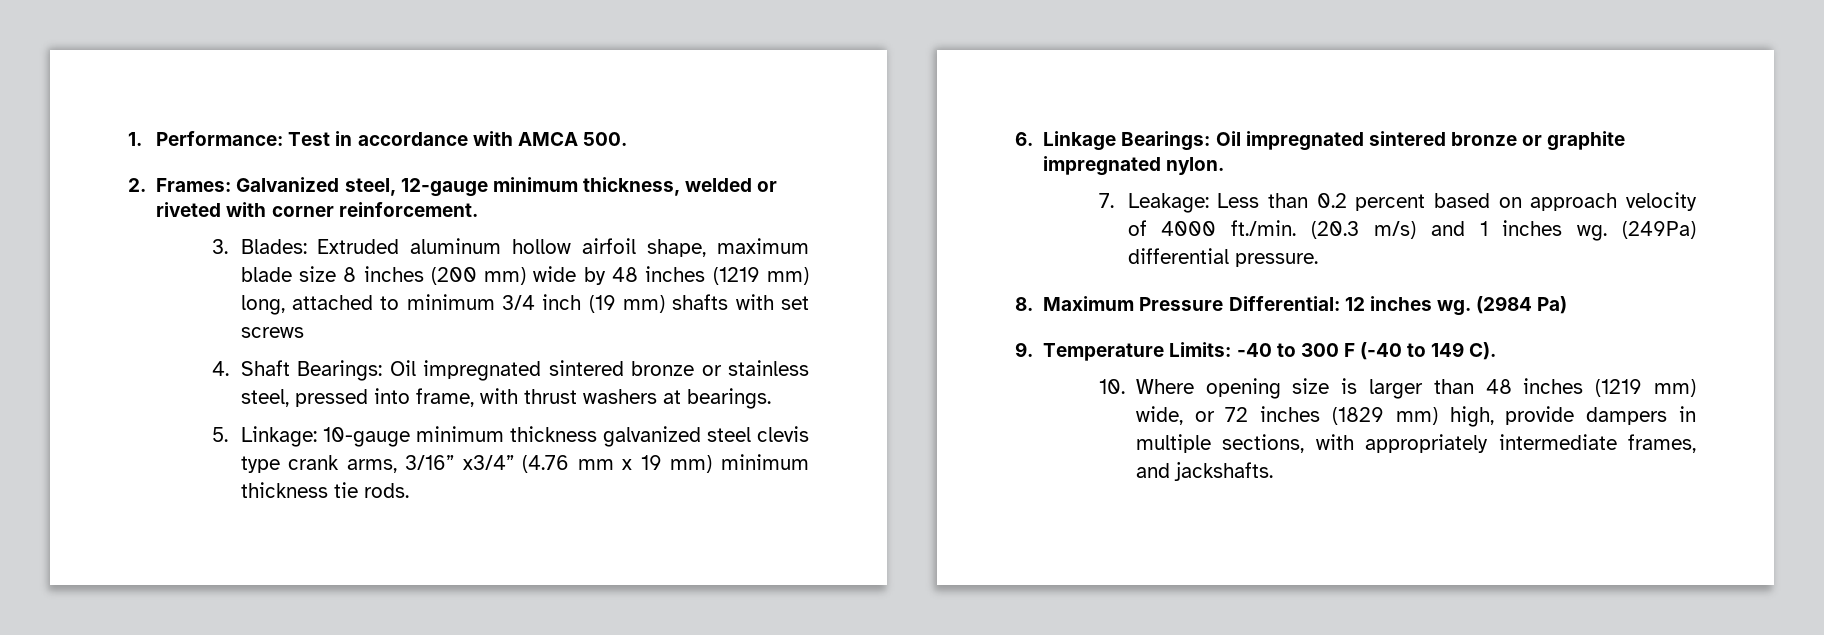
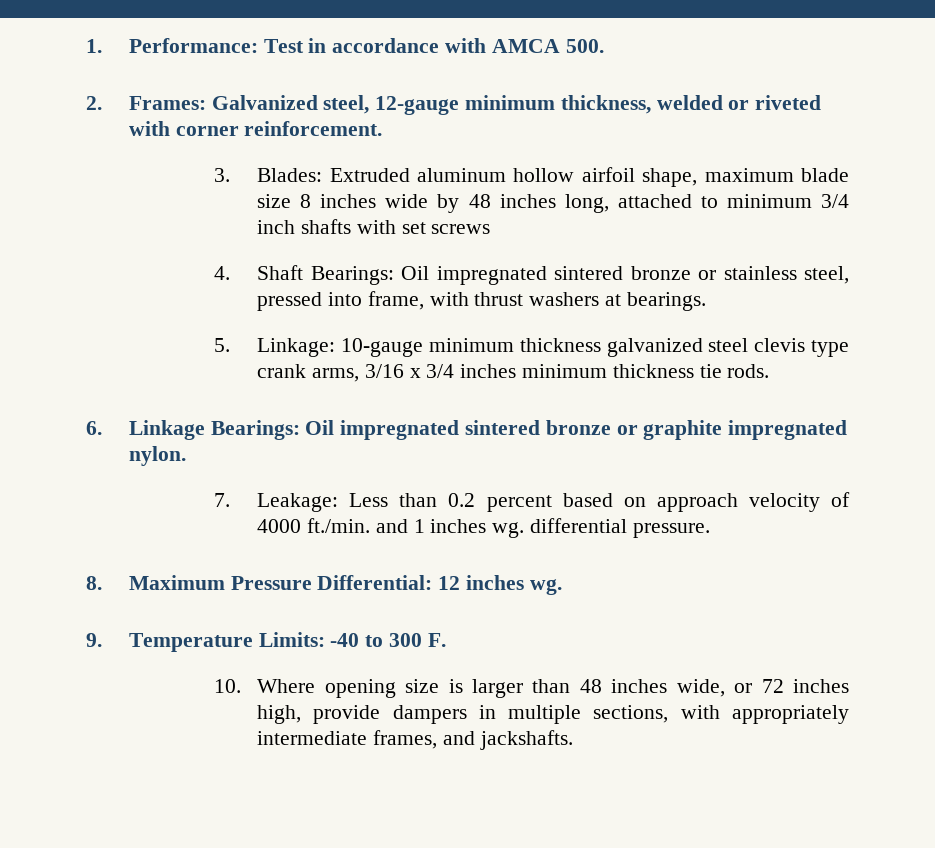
[430,267,527,285] (200 mm) -> (377, 201) none
[712,267,810,285] (1219 mm) -> (556, 201) none
[588,295,665,313] (19 mm) -> (296, 227) none
[405,455,713,473] 3/16” x3/4” (4.76 mm x 19 mm) -> [364,364,517,378] 3/16 x 3/4 inches
[1311,221,1416,239] (20.3 m/s) -> (370, 525) none
[1622,221,1696,239] (249Pa) -> (525, 530) none
[1476,296,1568,314] (2984 Pa) -> (562, 587) none
[1343,342,1497,360] F (-40 to 149 C). -> [427,633,446,647] F.
[1595,379,1696,397] (1219 mm) -> (668, 686) none
[1331,407,1438,425] (1829 mm) -> (850, 686) none

